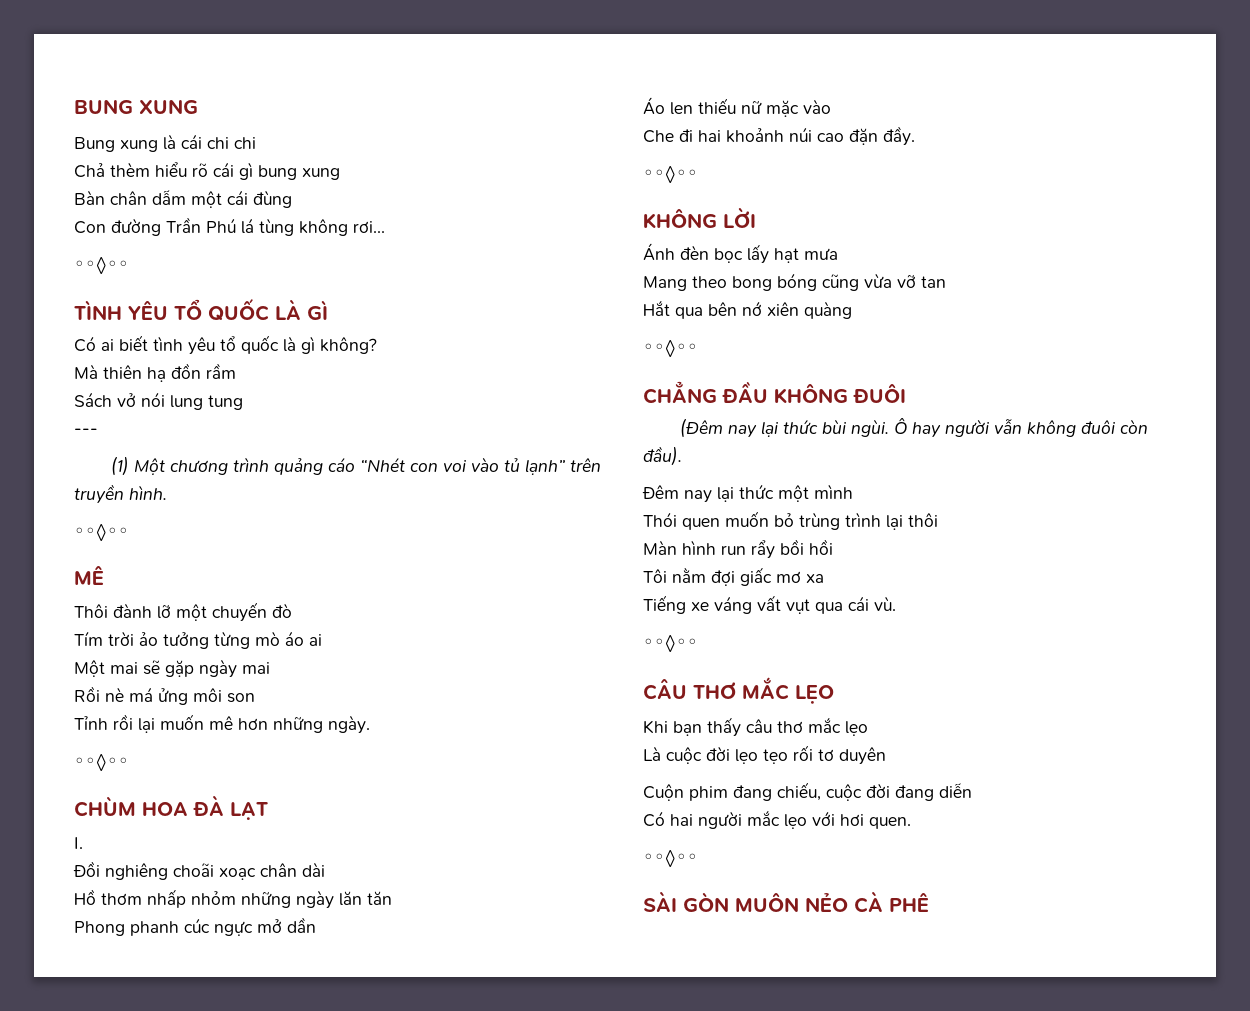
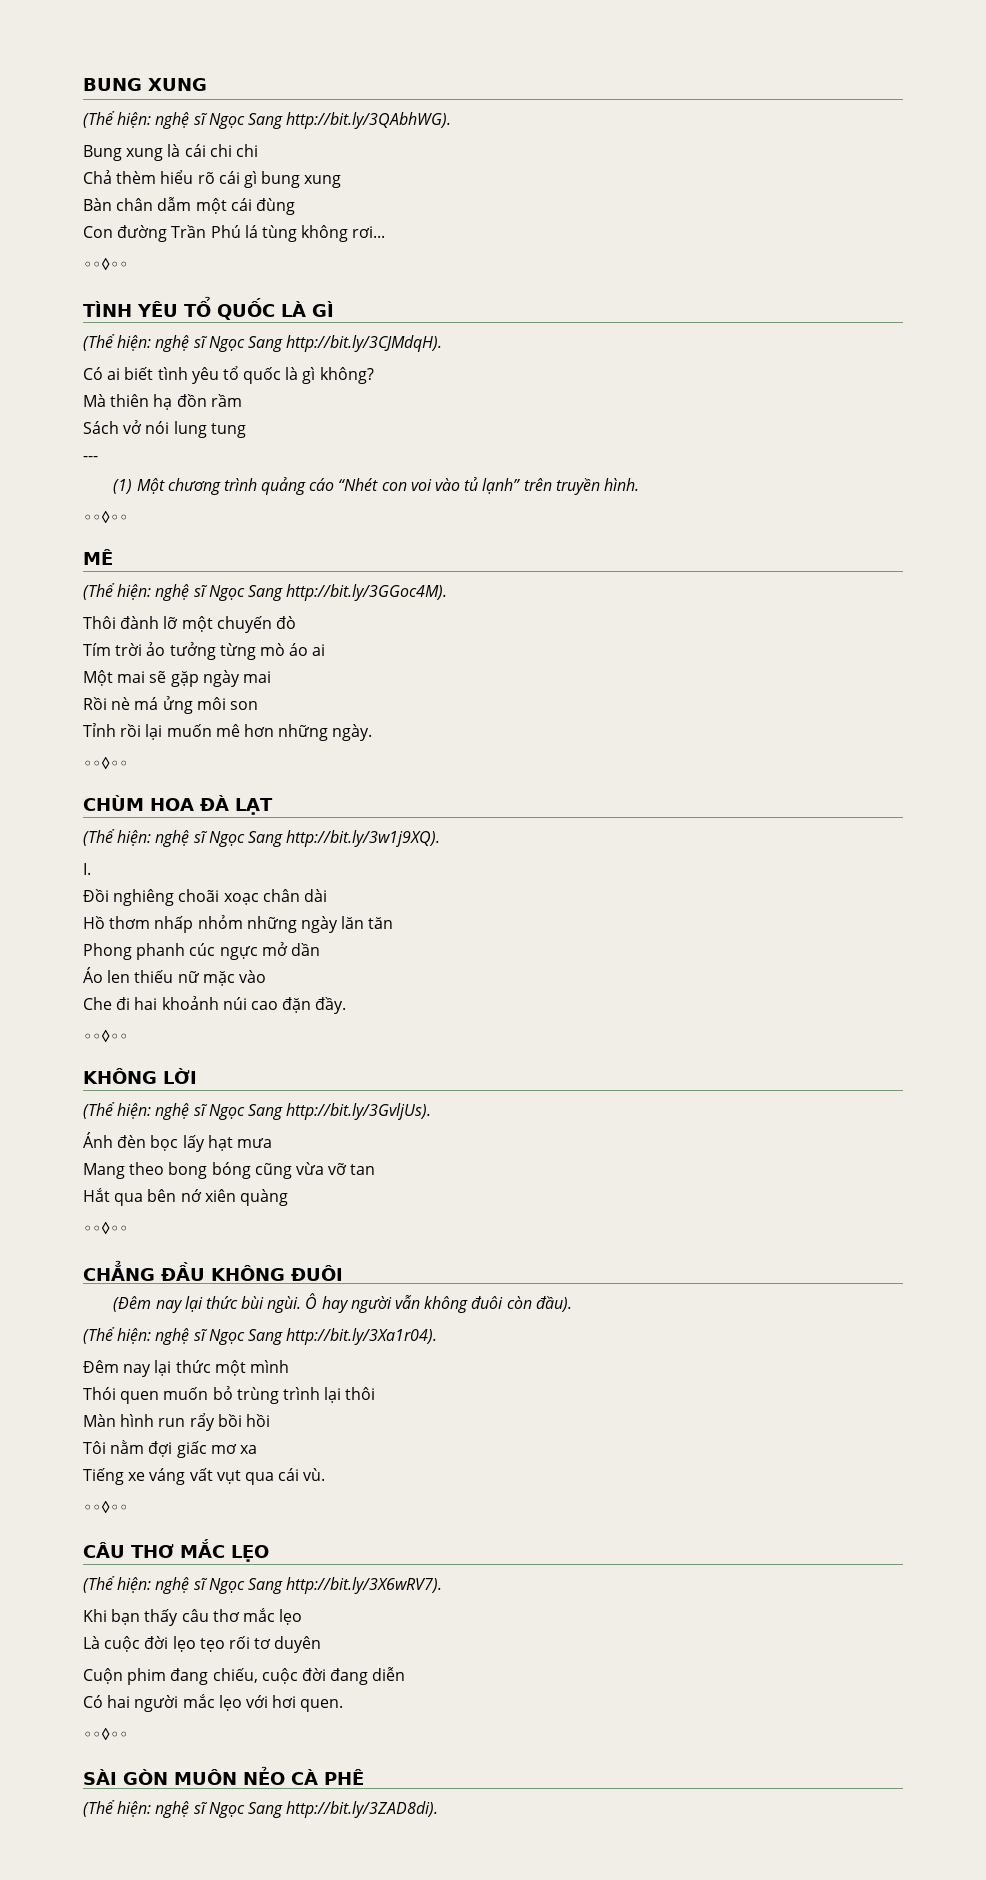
(198, 106) none -> [83,111,452,129] // (Thể hiện: nghệ sĩ Ngọc Sang http://bit.ly/3QAbhWG).
(328, 310) none -> [83,334,443,352] // (Thể hiện: nghệ sĩ Ngọc Sang http://bit.ly/3CJMdqH).
(104, 575) none -> [83,583,448,601] // (Thể hiện: nghệ sĩ Ngọc Sang http://bit.ly/3GGoc4M).
(268, 811) none -> [83,829,441,847] // (Thể hiện: nghệ sĩ Ngọc Sang http://bit.ly/3w1j9XQ).
(756, 217) none -> [83,1102,432,1120] // (Thể hiện: nghệ sĩ Ngọc Sang http://bit.ly/3GvljUs).
(682, 456) none -> [83,1327,438,1345] // (Thể hiện: nghệ sĩ Ngọc Sang http://bit.ly/3Xa1r04).
(834, 694) none -> [83,1576,443,1594] // (Thể hiện: nghệ sĩ Ngọc Sang http://bit.ly/3X6wRV7).
(929, 902) none -> [83,1800,439,1818] // (Thể hiện: nghệ sĩ Ngọc Sang http://bit.ly/3ZAD8di).

